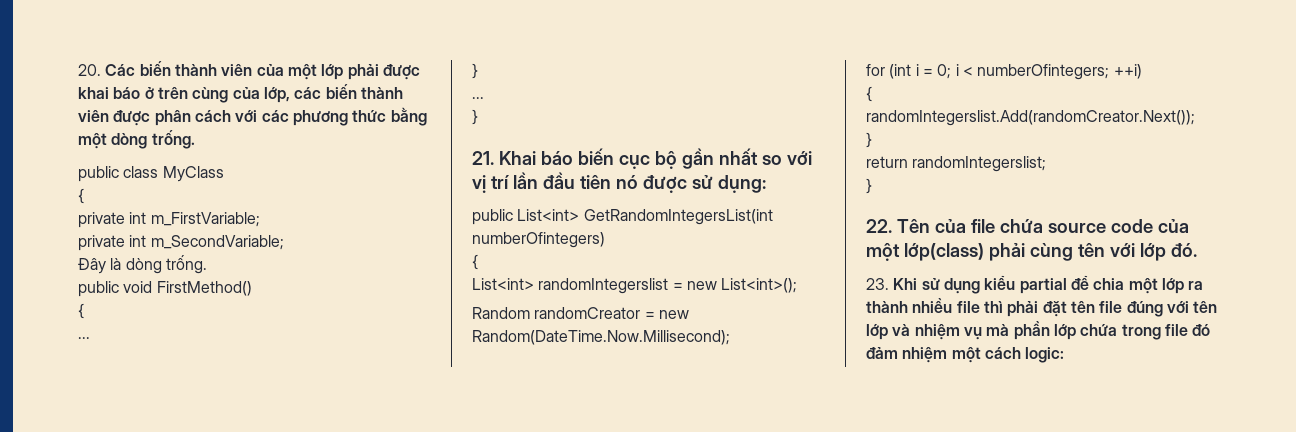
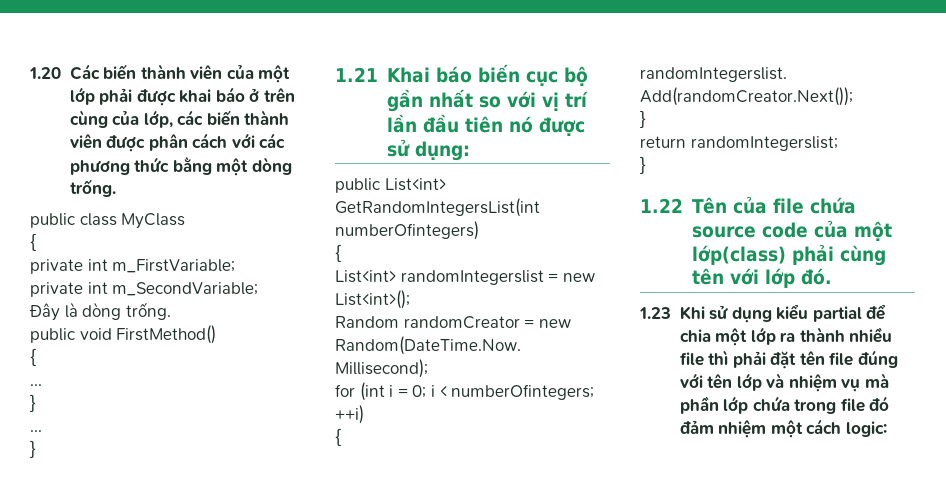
[78,64,101,76] 20. -> [29,67,61,79] 1.20
[472,151,494,165] 21. -> [335,67,378,82] 1.21
[866,219,892,233] 22. -> [640,198,683,213] 1.22
[866,278,889,290] 23. -> [639,307,671,319] 1.23

